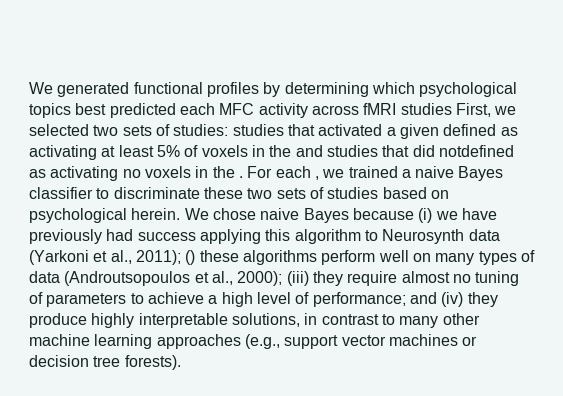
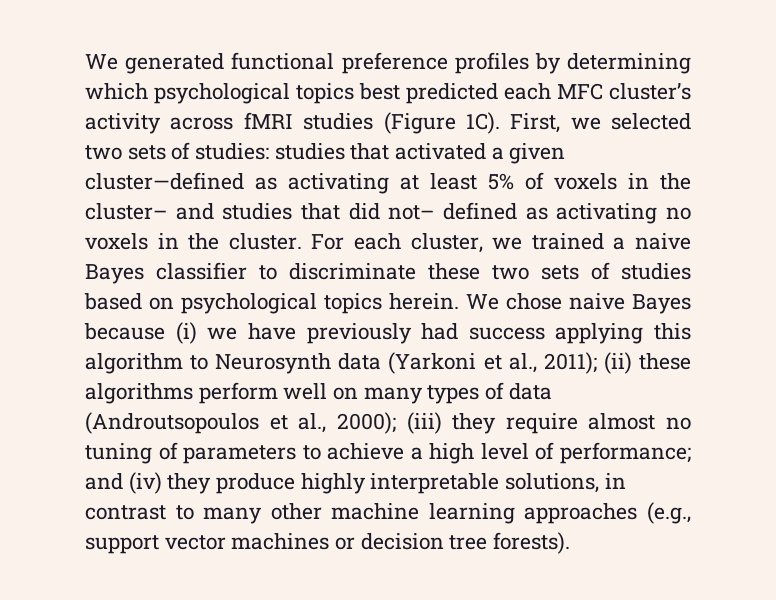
(203, 88) none -> [341,52,448,74] preference
(255, 109) none -> [609,83,691,100] cluster’s
(452, 109) none -> [383,112,500,134] (Figure 1C).
[443,124,497,136] defined -> [85,172,244,190] cluster—defined
(292, 151) none -> [85,203,167,220] cluster–
[438,145,514,157] notdefined -> [388,202,517,220] not– defined
[238,176,243,178] . -> [228,233,302,250] cluster.
[314,176,319,180] , -> [410,233,483,253] cluster,
(127, 215) none -> [324,293,382,314] topics
[185,250,196,265] () -> [603,352,632,374] (ii)

